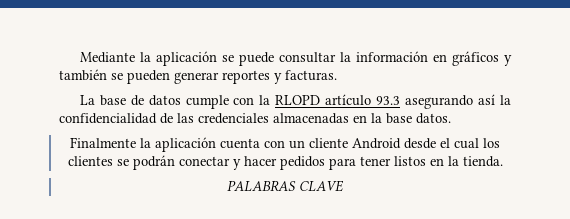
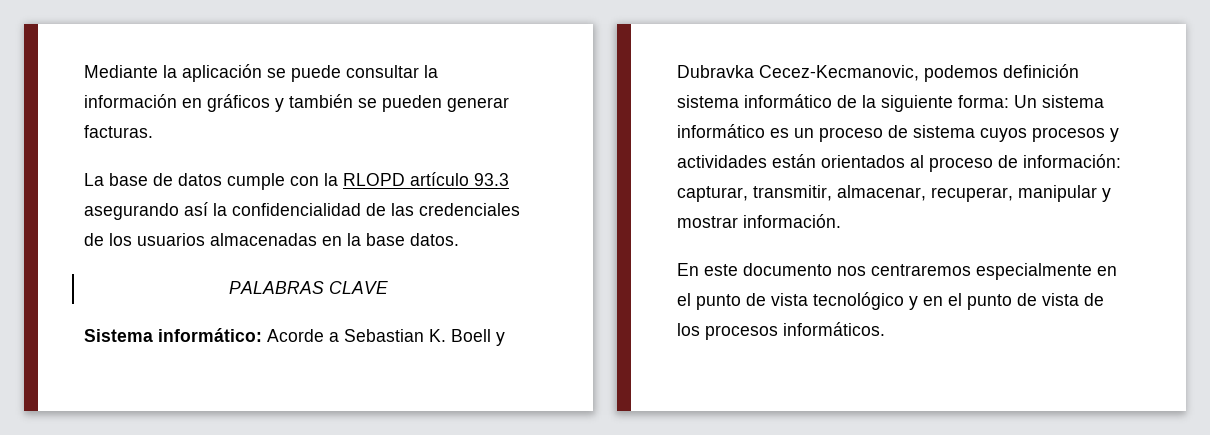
[222,70,282,84] reportes y -> (509, 104) none
(269, 118) none -> [84,233,205,246] de los usuarios
[70,137,500,152] [67,155,503,170] [227,180,344,192] Finalmente la aplicación cuenta con un cliente Android desde el cual los clientes se podrán conectar y hacer pedidos para tener listos en la tienda. // PALABRAS CLAVE -> [229,281,388,294] [84,328,505,346] [677,64,1079,82] [677,94,1104,112] [677,124,1119,142] [677,154,1121,172] [677,185,1111,202] [677,214,841,228] [677,263,1117,280] [677,292,1104,310] [677,322,885,340] PALABRAS CLAVE // Sistema informático: Acorde a Sebastian K. Boell y Dubravka Cecez-Kecmanovic, podemos definición sistema informático de la siguiente forma: Un sistema informático es un proceso de sistema cuyos procesos y actividades están orientados al proceso de información: capturar, transmitir, almacenar, recuperar, manipular y mostrar información. // En este documento nos centraremos especialmente en el punto de vista tecnológico y en el punto de vista de los procesos informáticos.

